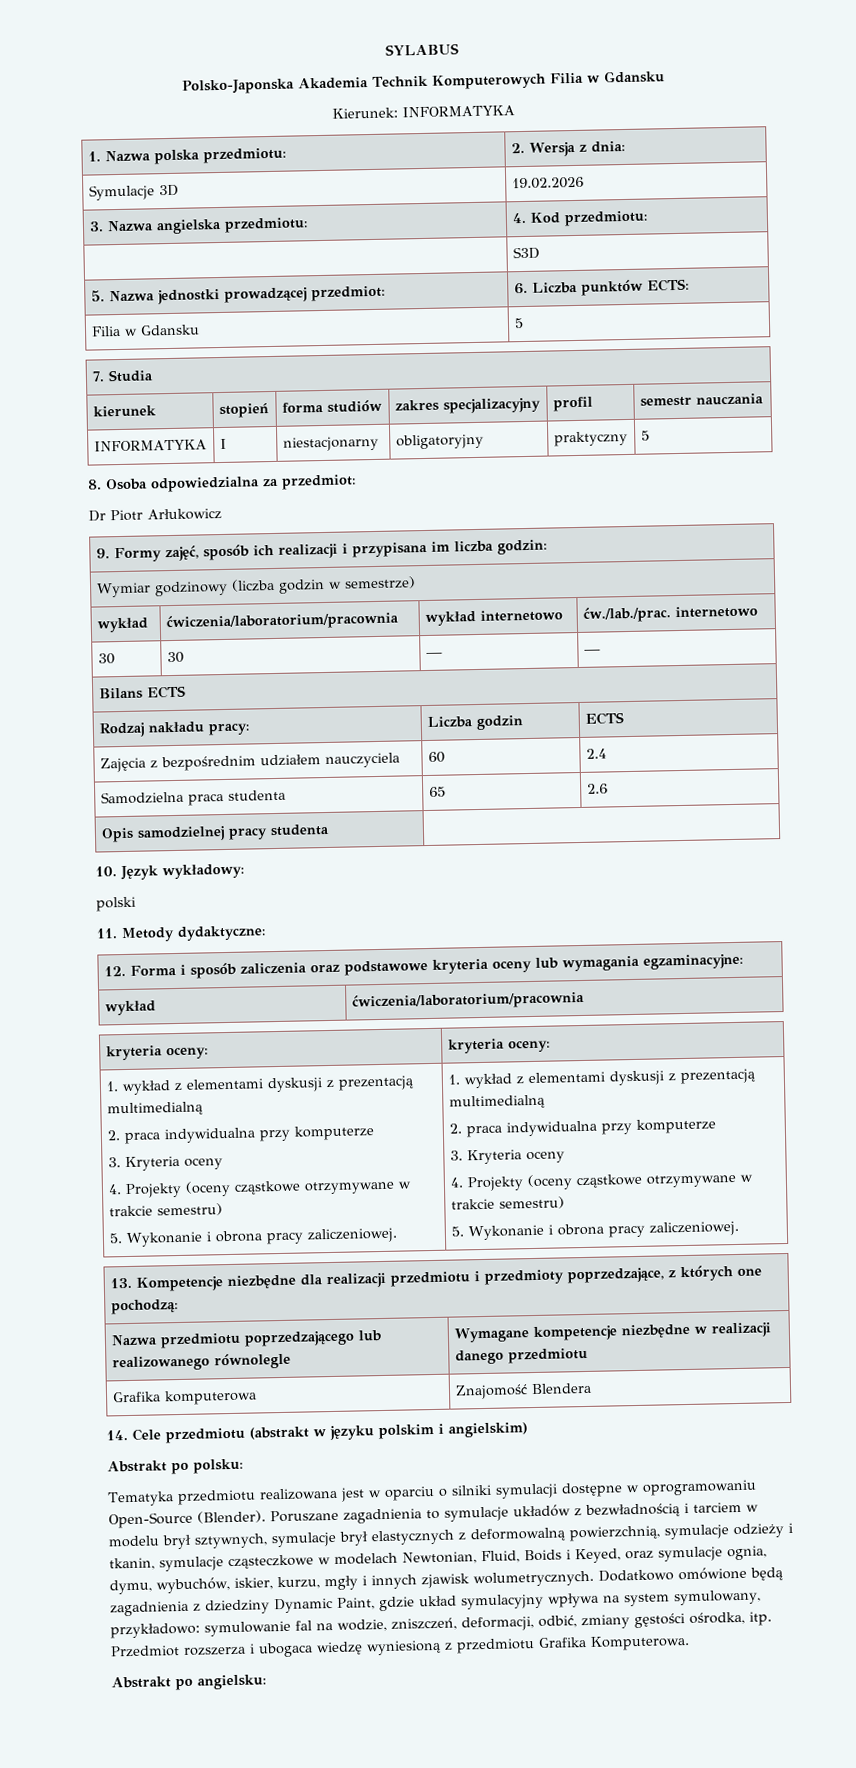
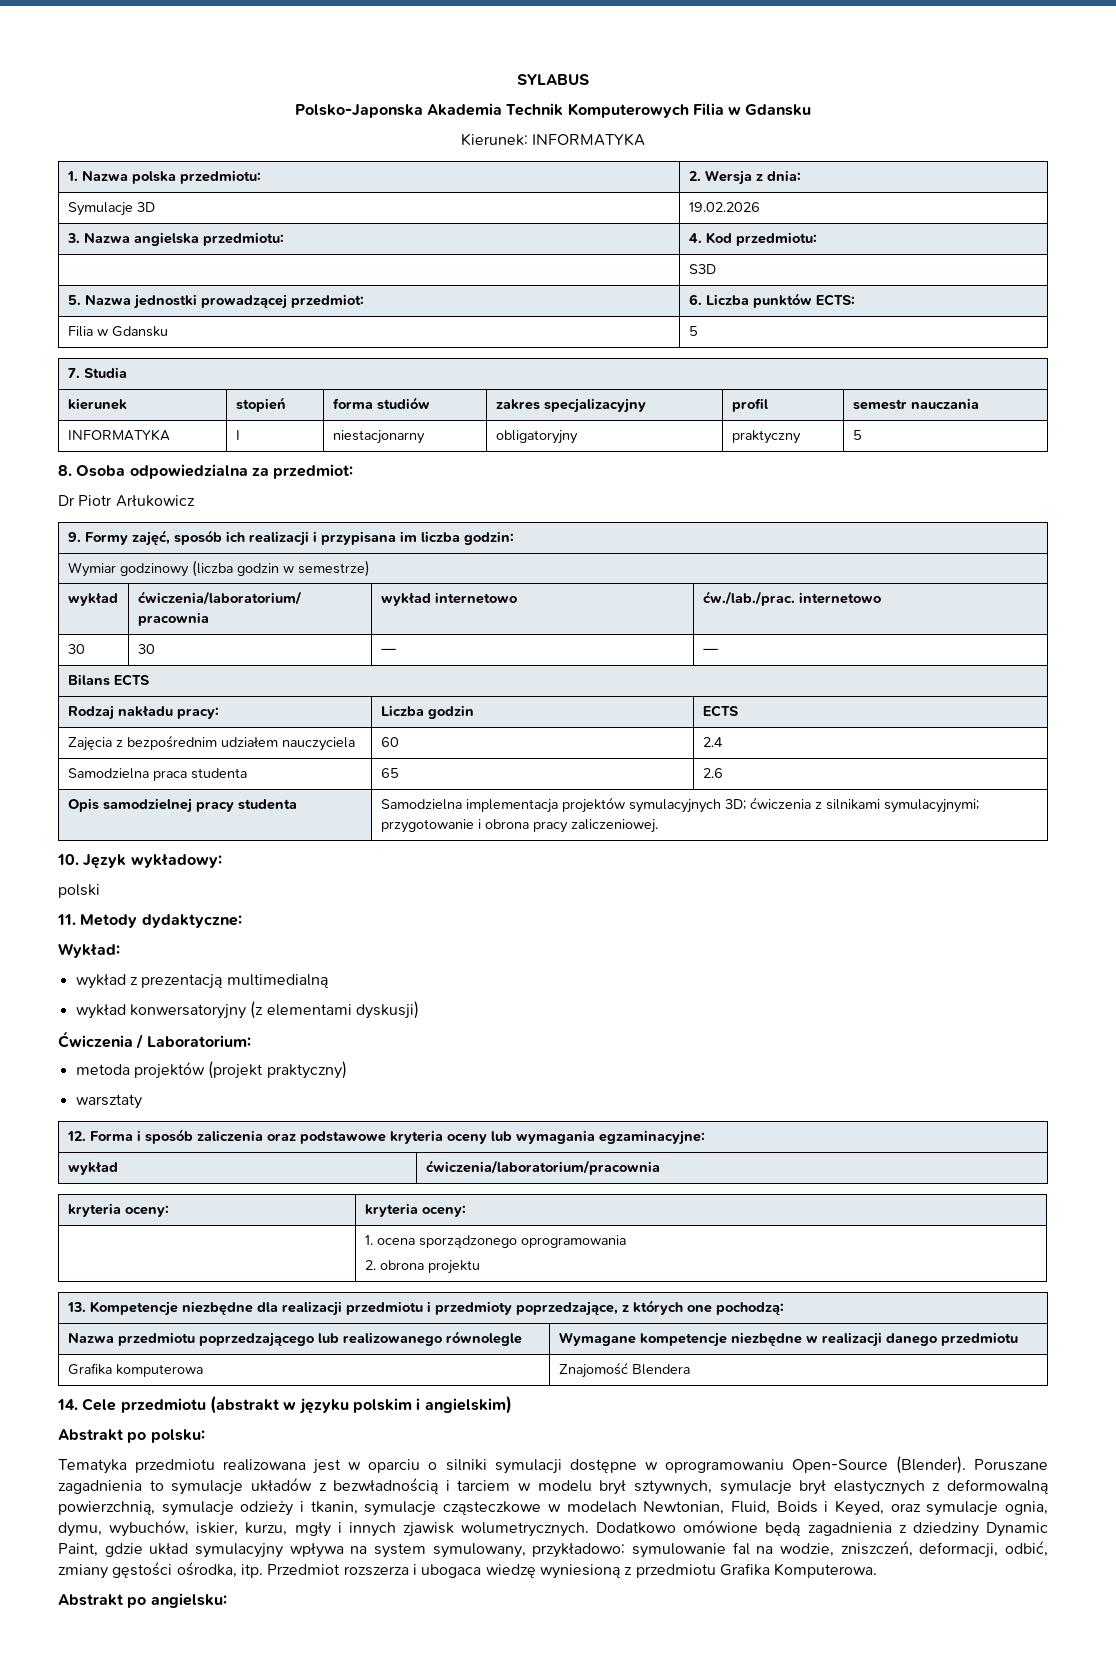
(330, 830) none -> [380,797,979,813] [380,819,658,833] Samodzielna implementacja projektów symulacyjnych 3D; ćwiczenia z silnikami symulacyjnymi; przygotowanie i obrona pracy zaliczeniowej.
(267, 933) none -> [58,943,120,958] [75,974,329,989] [75,1001,419,1019] [58,1031,251,1049] [75,1061,347,1079] [75,1094,142,1109] // Wykład: // wykład z prezentacją multimedialną // wykład konwersatoryjny (z elementami dyskusji) // Ćwiczenia / Laboratorium: // metoda projektów (projekt praktyczny) // warsztaty
[105,1075,415,1096] [106,1101,204,1117] [106,1125,375,1145] [107,1155,223,1172] [107,1180,411,1199] [108,1203,223,1217] [108,1227,398,1248] [447,1068,756,1089] [448,1094,546,1110] [448,1118,716,1138] [449,1149,565,1165] [449,1173,753,1192] [450,1196,565,1210] [450,1220,739,1241] 1. wykład z elementami dyskusji z prezentacją multimedialną // 2. praca indywidualna przy komputerze // 3. Kryteria oceny // 4. Projekty (oceny cząstkowe otrzymywane w trakcie semestru) // 5. Wykonanie i obrona pracy zaliczeniowej. | 1. wykład z elementami dyskusji z prezentacją multimedialną // 2. praca indywidualna przy komputerze // 3. Kryteria oceny // 4. Projekty (oceny cząstkowe otrzymywane w trakcie semestru) // 5. Wykonanie i obrona pracy zaliczeniowej. -> [364,1235,626,1248] [364,1260,480,1274] | 1. ocena sporządzonego oprogramowania // 2. obrona projektu

